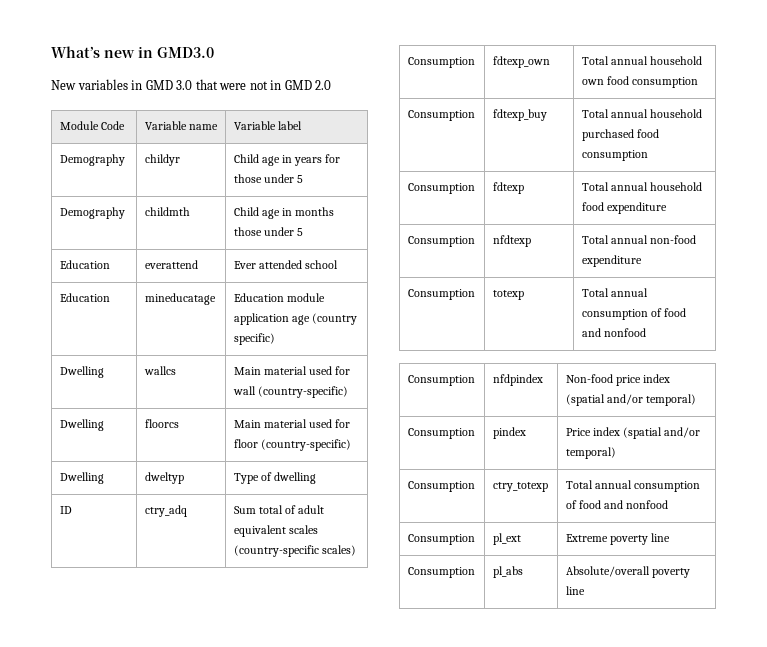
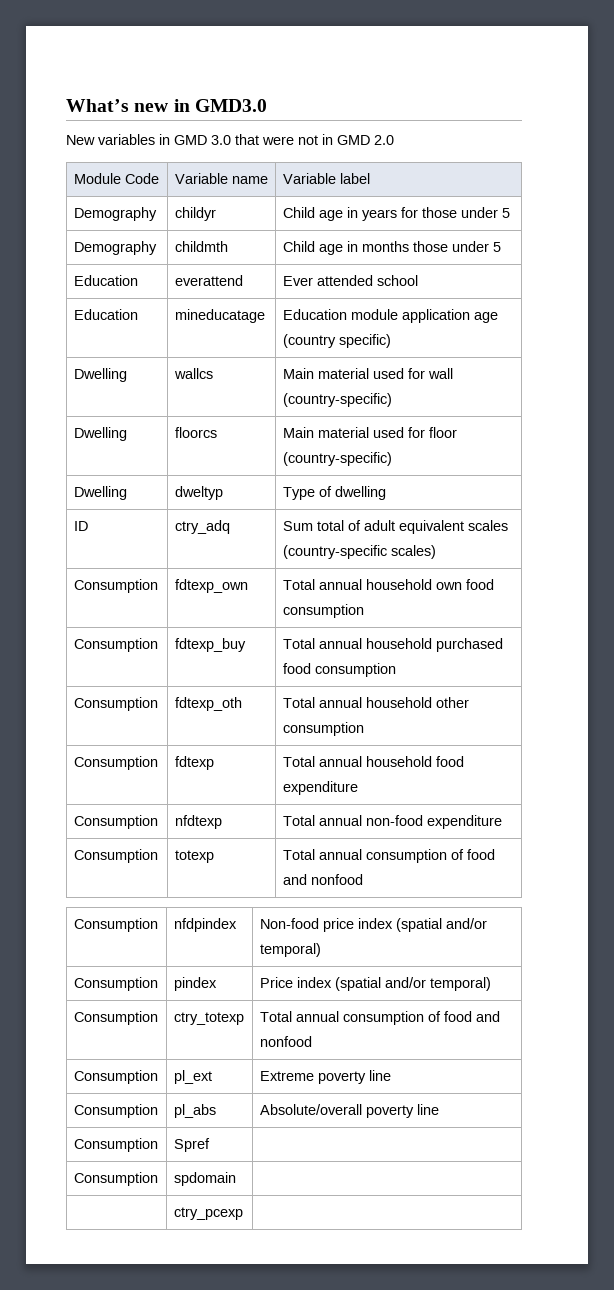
(648, 155) none -> [73,697,158,711] [174,697,242,711] [282,697,469,708] [282,722,364,736] // Consumption | fdtexp_oth | Total annual household other consumption
(585, 590) none -> [73,1138,158,1152] [173,1138,210,1152] [73,1172,158,1186] [173,1172,236,1186] [173,1207,243,1220] // Consumption | Spref | // Consumption | spdomain | // | ctry_pcexp |

